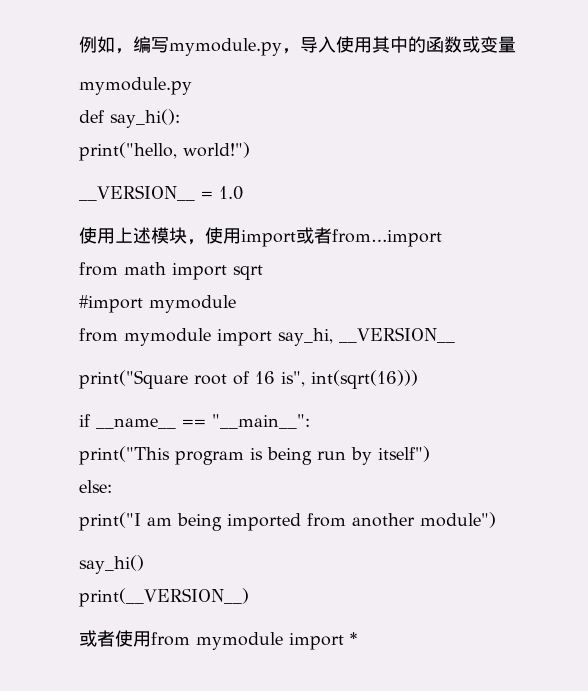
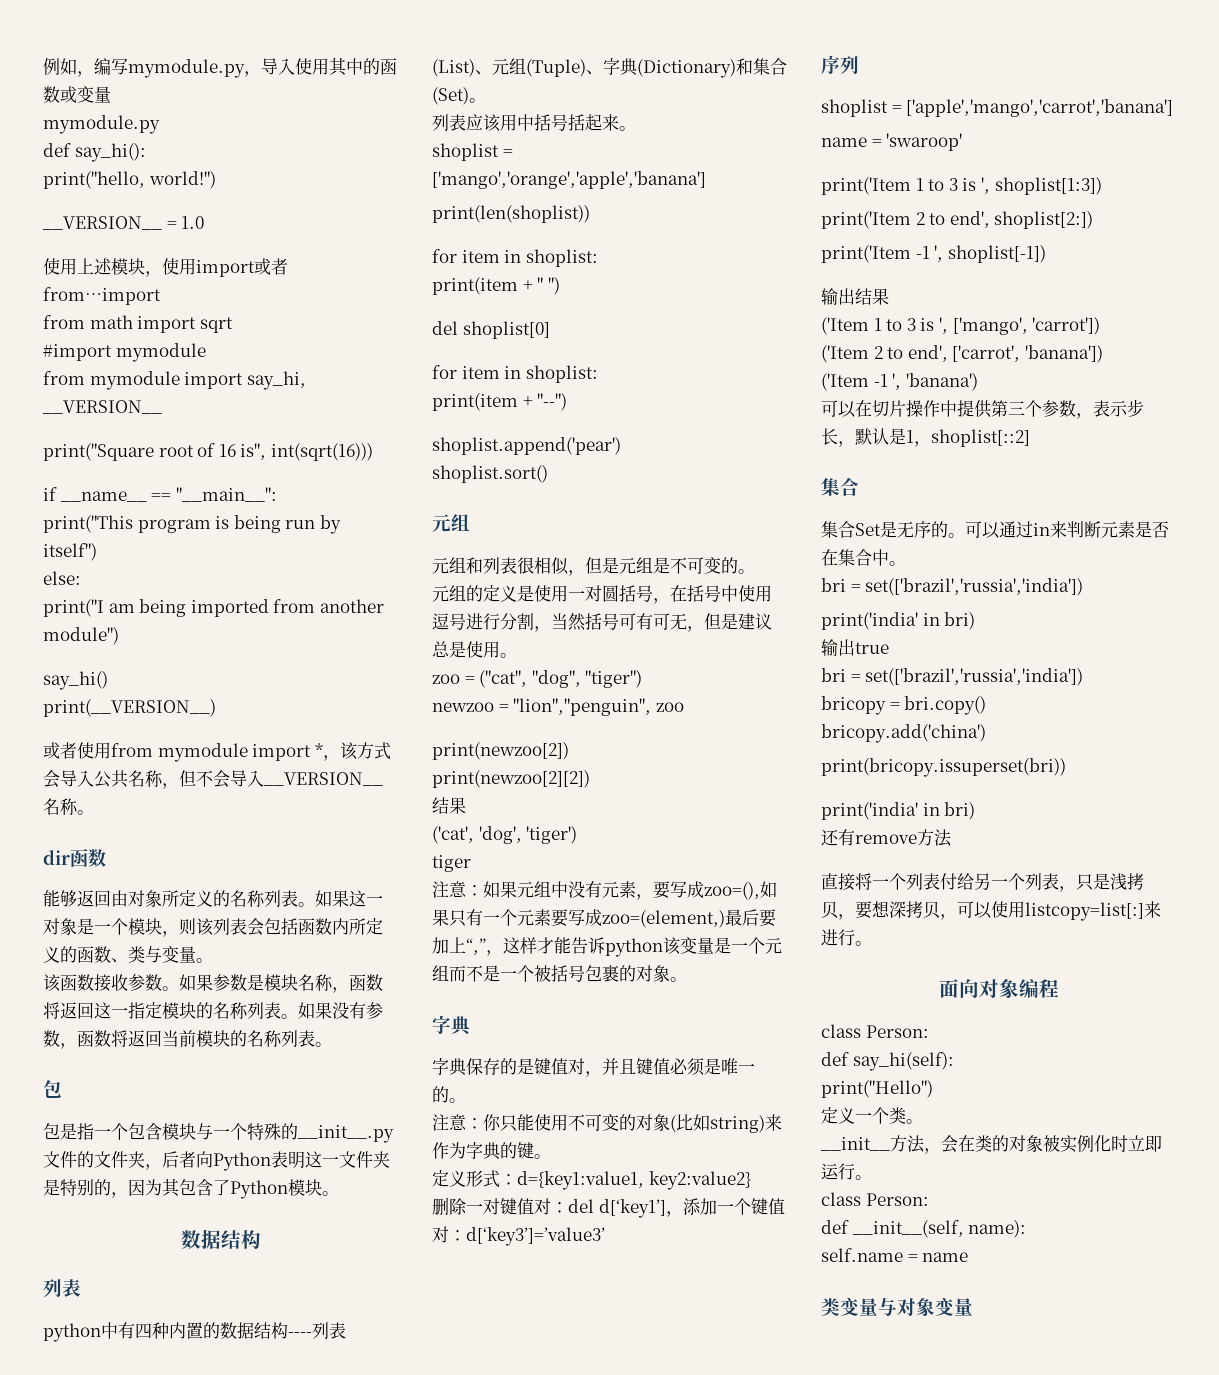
(357, 638) none -> [322,742,391,761] [43,770,383,789] [43,798,94,815] [43,848,106,867] [43,890,383,907] [43,918,383,937] [43,946,213,963] [43,974,383,993] [43,1002,383,1019] [43,1030,332,1049] [43,1080,62,1098] [43,1123,394,1143] [43,1151,390,1171] [43,1178,339,1199] [180,1229,261,1249] [43,1279,81,1298] [43,1322,346,1342] [432,58,787,78] [432,87,486,105] [432,114,636,132] [432,143,513,161] [432,171,706,189] [432,205,590,223] [432,249,598,267] [432,277,560,295] [432,321,550,339] [432,365,598,383] [432,393,568,411] [432,437,621,455] [432,465,548,483] [432,514,470,532] [432,557,755,576] [432,585,772,604] [432,613,772,632] [432,641,517,658] [432,670,643,688] [432,698,684,716] [432,742,569,760] [432,770,590,788] [432,797,466,814] [432,826,578,844] [432,855,471,872] [432,881,777,900] [432,909,776,928] [432,937,782,957] [432,965,687,982] [432,1015,472,1036] [432,1058,755,1077] [432,1086,466,1103] [432,1114,782,1133] [432,1142,551,1160] [432,1170,751,1190] [432,1197,785,1218] [432,1226,605,1246] [821,55,859,75] [821,99,1174,117] [821,133,963,151] [821,177,1102,195] [821,211,1094,229] [821,245,1046,263] [821,288,889,305] [821,317,1101,335] [821,345,1103,363] [821,373,978,391] [821,399,1144,419] [821,428,1030,447] [821,478,859,496] [821,521,1169,539] [821,549,906,566] [821,578,1084,596] [821,612,976,630] [821,639,889,656] [821,668,1084,686] [821,696,987,715] [821,724,986,743] [821,758,1066,777] [821,802,976,820] [821,829,952,847] [821,873,1144,892] [821,901,1161,921] [821,929,872,946] [938,979,1059,998] [821,1024,929,1038] [821,1052,954,1071] [821,1080,933,1098] [821,1107,923,1124] [820,1135,1162,1154] [821,1163,872,1180] [821,1192,929,1206] [821,1220,1027,1238] [821,1248,969,1262] [821,1297,973,1316] ，该方式会导入公共名称，但不会导入__VERSION__名称。 // dir函数 // 能够返回由对象所定义的名称列表。如果这一对象是一个模块，则该列表会包括函数内所定义的函数、类与变量。 // 该函数接收参数。如果参数是模块名称，函数将返回这一指定模块的名称列表。如果没有参数，函数将返回当前模块的名称列表。 // 包 // 包是指一个包含模块与一个特殊的__init__.py文件的文件夹，后者向Python表明这一文件夹是特别的，因为其包含了Python模块。 // 数据结构 // 列表 // python中有四种内置的数据结构----列表(List)、元组(Tuple)、字典(Dictionary)和集合(Set)。 // 列表应该用中括号括起来。 // shoplist = ['mango','orange','apple','banana'] // print(len(shoplist)) // for item in shoplist: // print(item + " ") // del shoplist[0] // for item in shoplist: // print(item + "--") // shoplist.append('pear') // shoplist.sort() // 元组 // 元组和列表很相似，但是元组是不可变的。 // 元组的定义是使用一对圆括号，在括号中使用逗号进行分割，当然括号可有可无，但是建议总是使用。 // zoo = ("cat", "dog", "tiger") // newzoo = "lion","penguin", zoo // print(newzoo[2]) // print(newzoo[2][2]) // 结果 // ('cat', 'dog', 'tiger') // tiger // 注意：如果元组中没有元素，要写成zoo=(),如果只有一个元素要写成zoo=(element,)最后要加上“,”，这样才能告诉python该变量是一个元组而不是一个被括号包裹的对象。 // 字典 // 字典保存的是键值对，并且键值必须是唯一的。 // 注意：你只能使用不可变的对象(比如string)来作为字典的键。 // 定义形式：d={key1:value1, key2:value2} // 删除一对键值对：del d[‘key1’]，添加一个键值对：d[‘key3’]=’value3’ // 序列 // shoplist = ['apple','mango','carrot','banana'] // name = 'swaroop' // print('Item 1 to 3 is ', shoplist[1:3]) // print('Item 2 to end', shoplist[2:]) // print('Item -1 ', shoplist[-1]) // 输出结果 // ('Item 1 to 3 is ', ['mango', 'carrot']) // ('Item 2 to end', ['carrot', 'banana']) // ('Item -1 ', 'banana') // 可以在切片操作中提供第三个参数，表示步长，默认是1，shoplist[::2] // 集合 // 集合Set是无序的。可以通过in来判断元素是否在集合中。 // bri = set(['brazil','russia','india']) // print('india' in bri) // 输出true // bri = set(['brazil','russia','india']) // bricopy = bri.copy() // bricopy.add('china') // print(bricopy.issuperset(bri)) // print('india' in bri) // 还有remove方法 // 直接将一个列表付给另一个列表，只是浅拷贝，要想深拷贝，可以使用listcopy=list[:]来进行。 // 面向对象编程 // class Person: // def say_hi(self): // print("Hello") // 定义一个类。 // __init__方法，会在类的对象被实例化时立即运行。 // class Person: // def __init__(self, name): // self.name = name // 类变量与对象变量

